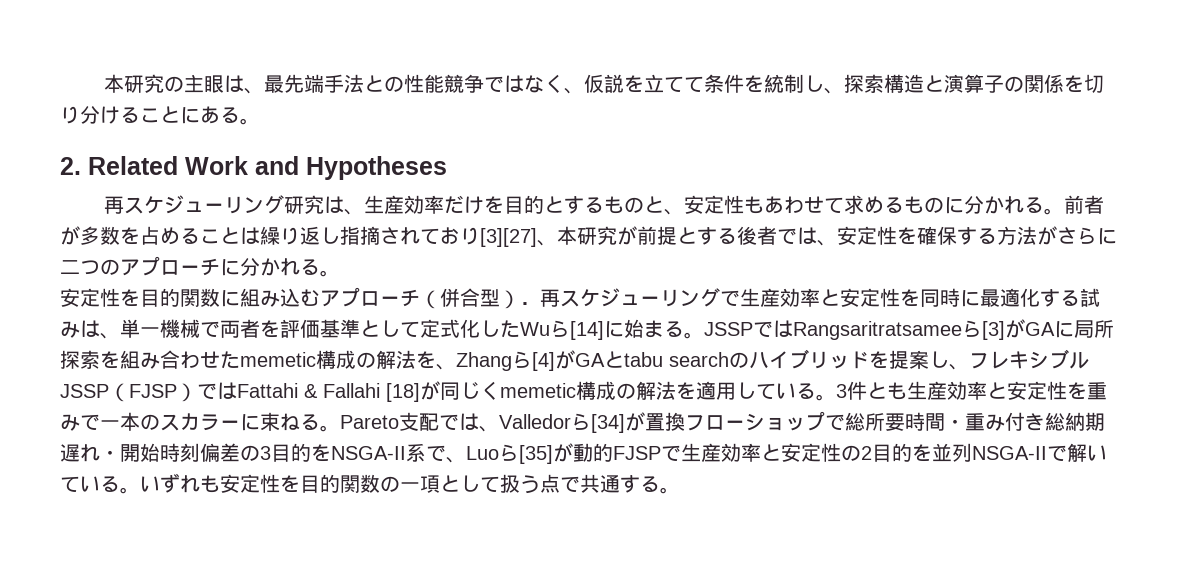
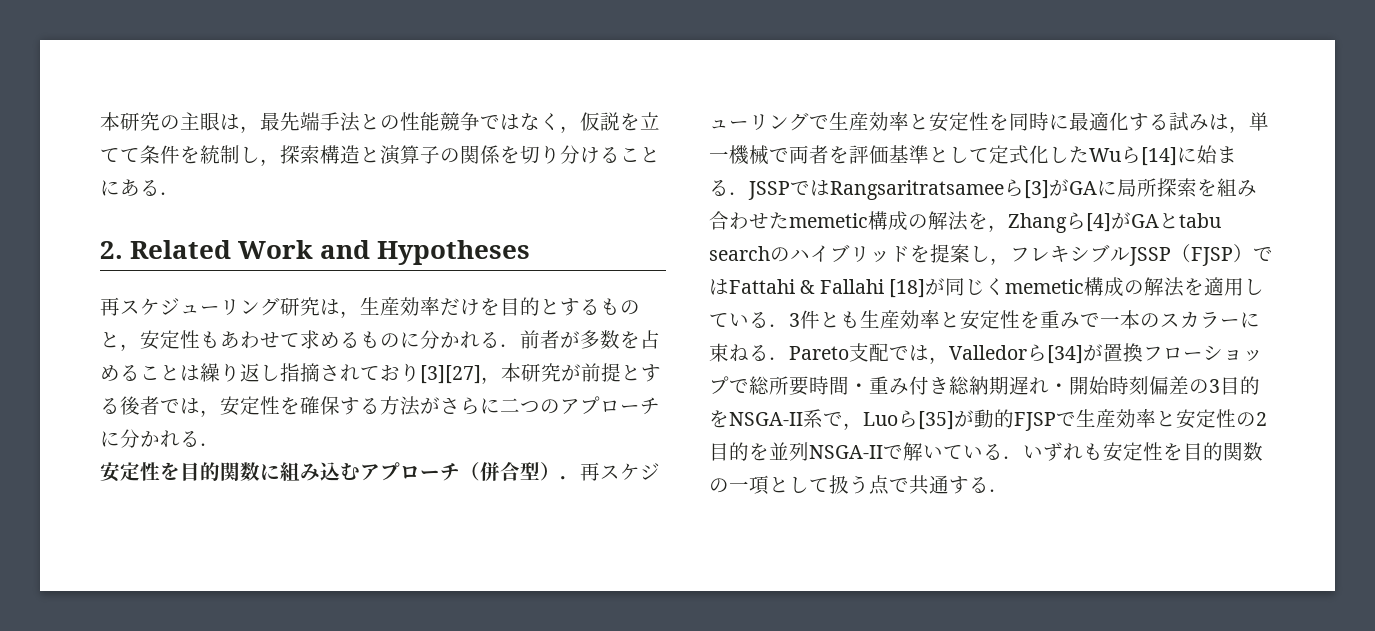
[243,88,264,94] 、 -> [240,126,260,133] ，
[563,88,584,94] 、 -> [560,126,580,133] ，
[823,88,844,94] 、 -> [260,159,280,166] ，
[240,118,260,125] 。 -> [160,192,180,195] ．
[343,209,364,215] 、 -> [340,311,360,318] ，
[663,209,684,215] 、 -> [120,344,140,351] ，
[1043,208,1064,215] 。 -> [500,344,520,347] ．
[537,240,557,246] 、 -> [481,377,501,384] ，
[817,240,837,246] 、 -> [200,410,220,417] ，
[320,270,340,277] 。 -> [200,443,220,446] ．
[100,333,120,339] 、 -> [1229,126,1249,133] ，
[684,332,704,339] 。 -> [729,192,749,195] ．
[436,364,456,370] 、 -> [988,225,1008,232] ，
[949,364,969,370] 、 -> [990,258,1010,265] ，
[816,394,836,401] 。 -> [769,324,789,327] ．
[320,425,340,432] 。 -> [769,357,789,360] ．
[479,426,499,432] 、 -> [929,357,949,364] ，
[446,457,466,463] 、 -> [843,423,863,430] ，
[120,487,140,494] 。 -> [1003,456,1023,459] ．
[660,487,680,494] 。 -> [989,489,1009,492] ．

